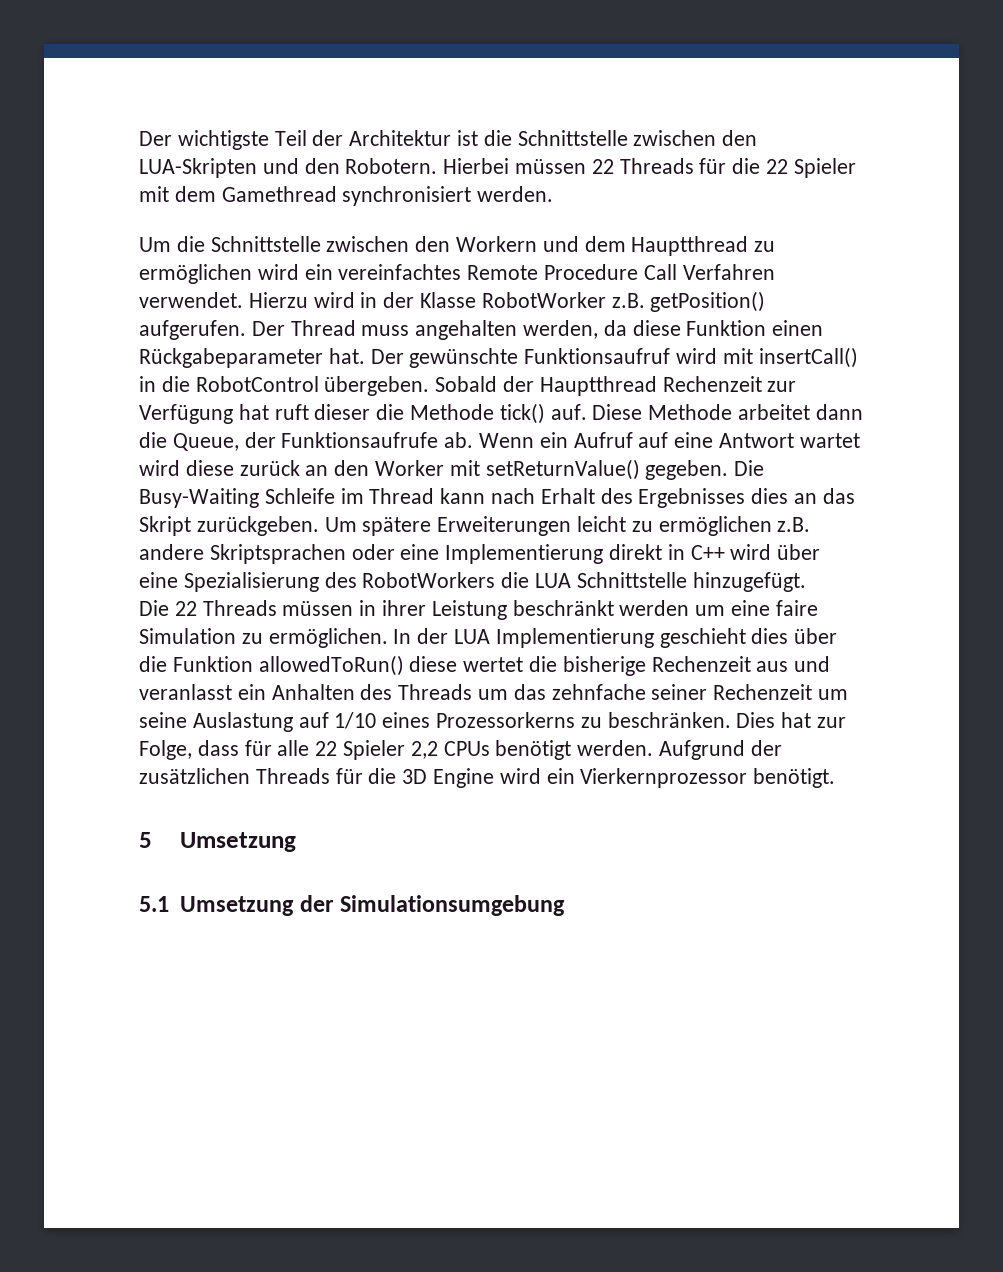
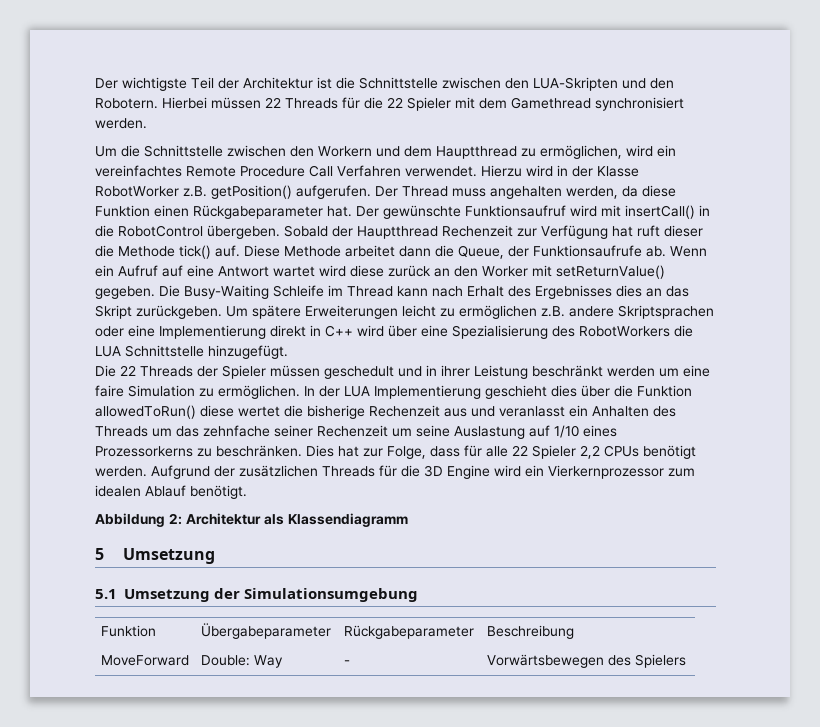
[139,264,252,284] ermöglichen -> [540,145,622,159] ermöglichen,
[282,601,354,616] müssen -> [197,365,422,379] der Spieler müssen geschedult und
[753,768,836,788] benötigt. -> [668,468,695,477] [95,485,247,499] [95,513,408,527] zum idealen Ablauf benötigt. // Abbildung 2: Architektur als Klassendiagramm
(565, 905) none -> [100,625,156,637] [200,623,331,639] [343,625,474,639] [486,625,574,639] [100,655,189,666] [200,655,283,668] [343,660,350,665] [486,654,686,668] // Funktion | Übergabeparameter | Rückgabeparameter | Beschreibung // MoveForward | Double: Way | - | Vorwärtsbewegen des Spielers

